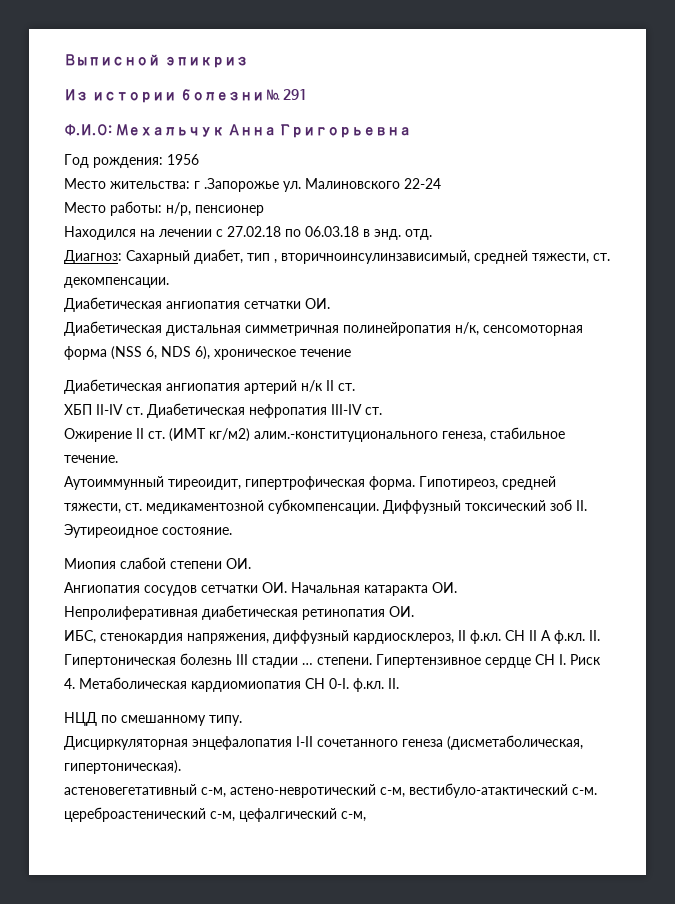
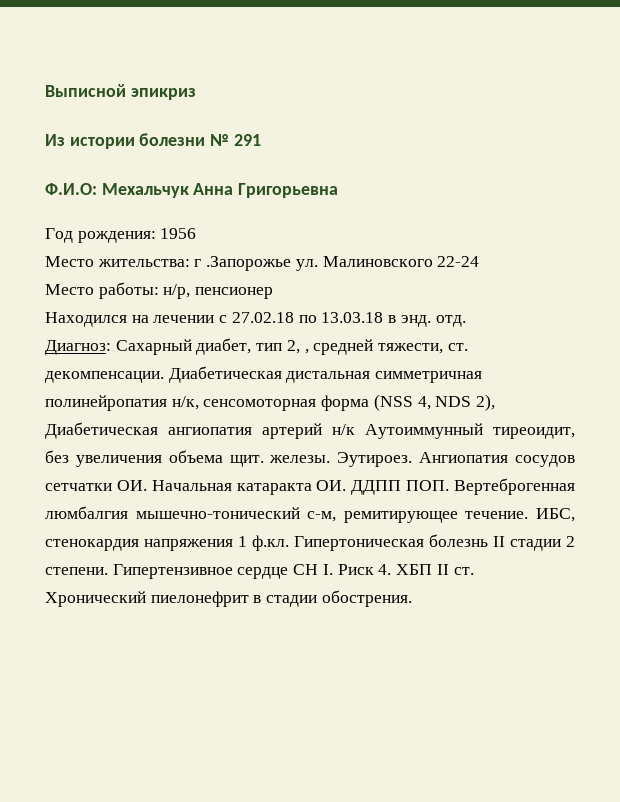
[305,226,359,237] 06.03.18 -> [321,312,384,323] 13.03.18
[274,250,470,264] , вторичноинсулинзависимый, -> [286,340,309,354] 2, ,
[64,297,330,312] // Диабетическая ангиопатия сетчатки ОИ. // -> (164, 377) none
[146,346,351,360] [64,379,355,394] [64,403,382,418] [64,427,565,442] [64,455,118,463] [64,476,556,490] [64,499,587,514] [64,524,232,538] [64,557,251,569] 6, NDS 6), хроническое течение // Диабетическая ангиопатия артерий н/к II ст. // ХБП II-IV ст. Диабетическая нефропатия III-IV ст. // Ожирение II ст. (ИМТ кг/м2) алим.-конституционального генеза, стабильное течение. // Аутоиммунный тиреоидит, гипертрофическая форма. Гипотиреоз, средней тяжести, ст. медикаментозной субкомпенсации. Диффузный токсический зоб II. Эутиреоидное состояние. // Миопия слабой степени ОИ. // -> [417,394,496,411] [45,422,575,439] [45,450,413,467] 4, NDS 2), Диабетическая ангиопатия артерий н/к Аутоиммунный тиреоидит, без увеличения объема щит. железы. Эутироез.
[64,605,414,620] [64,630,600,644] [64,653,313,668] // Непролиферативная диабетическая ретинопатия ОИ. // ИБС, стенокардия напряжения, диффузный кардиосклероз, II ф.кл. СН II А ф.кл. II. Гипертоническая болезнь III стадии … -> [351,478,575,495] [45,506,575,523] [45,534,575,551] ДДПП ПОП. Вертеброгенная люмбалгия мышечно-тонический с-м, ремитирующее течение. ИБС, стенокардия напряжения 1 ф.кл. Гипертоническая болезнь II стадии 2
[79,677,399,692] [64,712,242,726] [64,735,583,750] [64,760,181,774] [64,783,597,798] [64,807,366,822] Метаболическая кардиомиопатия СН 0-I. ф.кл. II. // НЦД по смешанному типу. // Дисциркуляторная энцефалопатия I-II сочетанного генеза (дисметаболическая, гипертоническая). // астеновегетативный с-м, астено-невротический с-м, вестибуло-атактический с-м. цереброастенический с-м, цефалгический с-м, -> [396,564,474,575] [45,590,412,607] ХБП II ст. Хронический пиелонефрит в стадии обострения.

